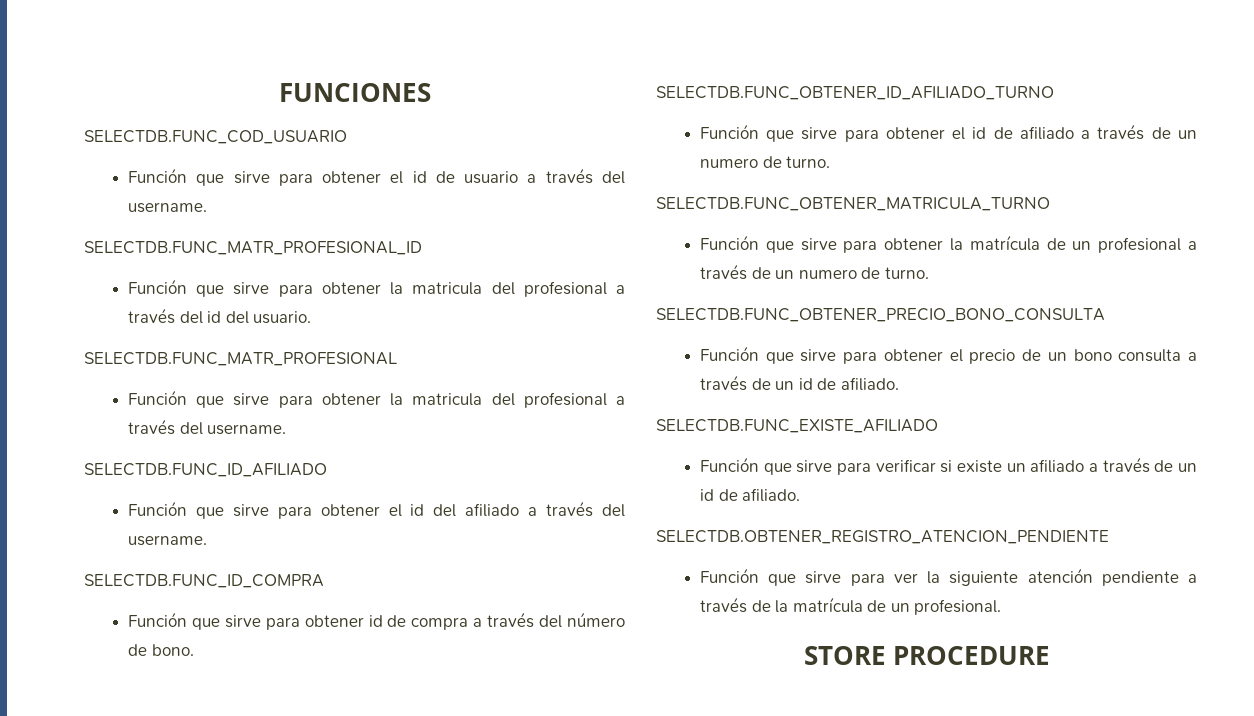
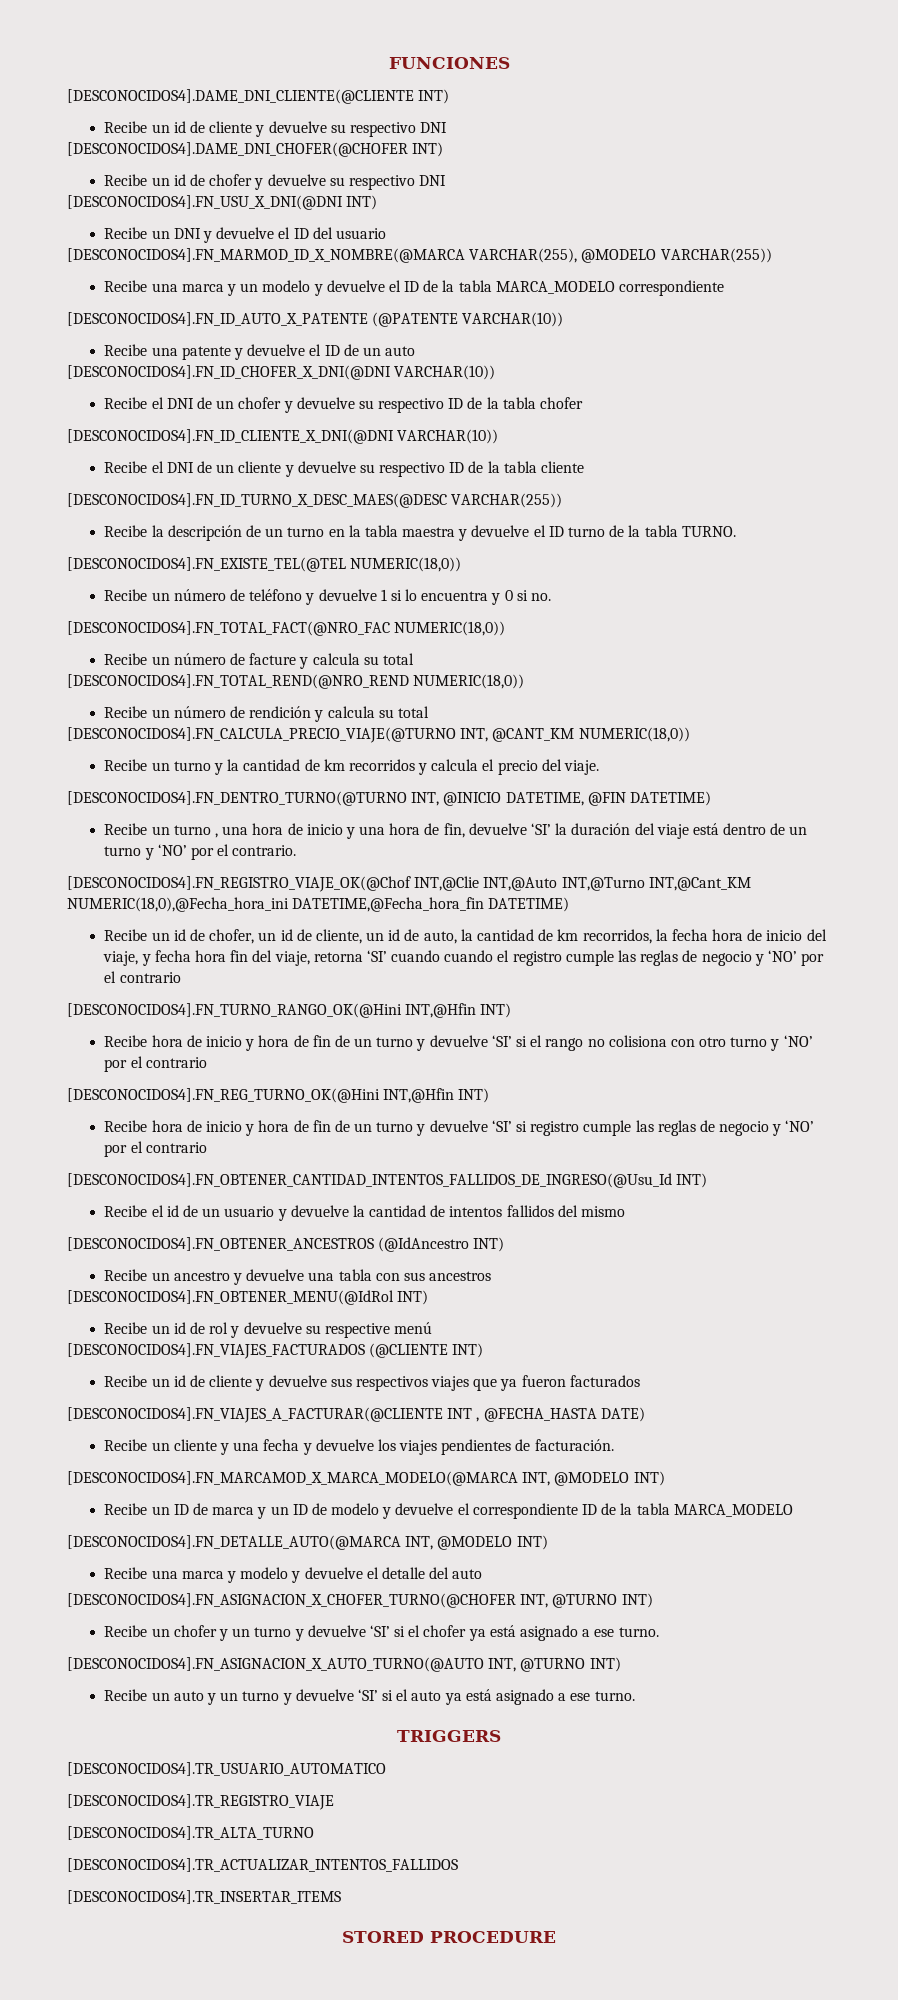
[84,130,347,144] [127,168,625,186] [127,202,207,213] [84,241,422,255] [127,279,625,297] [127,308,312,324] [84,352,397,366] [127,390,625,408] [127,419,287,435] [84,463,327,477] [127,501,625,519] [127,535,207,546] [84,574,324,588] [127,612,625,630] [127,644,194,656] [656,86,1054,100] [699,124,1197,142] [699,156,831,168] [656,197,1050,211] [699,235,1197,253] [699,264,929,280] [656,308,1105,322] [699,346,1197,364] [699,375,899,391] [656,419,938,433] [699,457,1197,475] [699,488,801,502] [656,530,1109,544] [699,568,1197,586] [699,597,1002,615] [803,646,886,665] SELECTDB.FUNC_COD_USUARIO // Función que sirve para obtener el id de usuario a través del username. // SELECTDB.FUNC_MATR_PROFESIONAL_ID // Función que sirve para obtener la matricula del profesional a través del id del usuario. // SELECTDB.FUNC_MATR_PROFESIONAL // Función que sirve para obtener la matricula del profesional a través del username. // SELECTDB.FUNC_ID_AFILIADO // Función que sirve para obtener el id del afiliado a través del username. // SELECTDB.FUNC_ID_COMPRA // Función que sirve para obtener id de compra a través del número de bono. // SELECTDB.FUNC_OBTENER_ID_AFILIADO_TURNO // Función que sirve para obtener el id de afiliado a través de un numero de turno. // SELECTDB.FUNC_OBTENER_MATRICULA_TURNO // Función que sirve para obtener la matrícula de un profesional a través de un numero de turno. // SELECTDB.FUNC_OBTENER_PRECIO_BONO_CONSULTA // Función que sirve para obtener el precio de un bono consulta a través de un id de afiliado. // SELECTDB.FUNC_EXISTE_AFILIADO // Función que sirve para verificar si existe un afiliado a través de un id de afiliado. // SELECTDB.OBTENER_REGISTRO_ATENCION_PENDIENTE // Función que sirve para ver la siguiente atención pendiente a través de la matrícula de un profesional. // STORE -> [67,89,450,104] [104,121,448,137] [67,142,444,157] [104,174,447,190] [67,195,378,210] [104,227,386,243] [67,248,772,263] [104,280,725,296] [67,312,564,327] [104,344,416,360] [67,365,496,380] [104,397,584,413] [67,429,499,444] [104,461,585,477] [67,493,563,508] [104,525,736,541] [67,557,462,572] [104,589,552,605] [67,621,506,636] [104,653,414,669] [67,674,525,689] [104,706,429,722] [67,727,690,743] [104,759,600,775] [67,791,711,806] [104,823,808,839] [104,844,297,860] [67,876,751,892] [67,897,570,912] [104,929,827,944] [103,950,825,966] [104,971,181,983] [67,1003,512,1018] [104,1035,813,1051] [104,1056,207,1072] [67,1088,490,1103] [104,1120,815,1136] [104,1141,207,1157] [67,1173,708,1188] [104,1205,626,1221] [67,1237,505,1252] [104,1269,492,1285] [67,1290,429,1305] [104,1322,433,1338] [67,1343,484,1359] [104,1375,640,1391] [67,1407,645,1423] [104,1439,614,1455] [67,1471,665,1486] [104,1503,793,1519] [67,1535,548,1550] [104,1567,483,1583] [67,1593,653,1608] [104,1625,659,1641] [67,1657,621,1672] [104,1689,635,1705] [397,1730,501,1742] [67,1762,386,1776] [67,1794,334,1810] [67,1826,314,1840] [67,1858,458,1872] [67,1890,341,1904] [342,1931,424,1943] [DESCONOCIDOS4].DAME_DNI_CLIENTE(@CLIENTE INT) // Recibe un id de cliente y devuelve su respectivo DNI // [DESCONOCIDOS4].DAME_DNI_CHOFER(@CHOFER INT) // Recibe un id de chofer y devuelve su respectivo DNI // [DESCONOCIDOS4].FN_USU_X_DNI(@DNI INT) // Recibe un DNI y devuelve el ID del usuario // [DESCONOCIDOS4].FN_MARMOD_ID_X_NOMBRE(@MARCA VARCHAR(255), @MODELO VARCHAR(255)) // Recibe una marca y un modelo y devuelve el ID de la tabla MARCA_MODELO correspondiente // [DESCONOCIDOS4].FN_ID_AUTO_X_PATENTE (@PATENTE VARCHAR(10)) // Recibe una patente y devuelve el ID de un auto // [DESCONOCIDOS4].FN_ID_CHOFER_X_DNI(@DNI VARCHAR(10)) // Recibe el DNI de un chofer y devuelve su respectivo ID de la tabla chofer // [DESCONOCIDOS4].FN_ID_CLIENTE_X_DNI(@DNI VARCHAR(10)) // Recibe el DNI de un cliente y devuelve su respectivo ID de la tabla cliente // [DESCONOCIDOS4].FN_ID_TURNO_X_DESC_MAES(@DESC VARCHAR(255)) // Recibe la descripción de un turno en la tabla maestra y devuelve el ID turno de la tabla TURNO. // [DESCONOCIDOS4].FN_EXISTE_TEL(@TEL NUMERIC(18,0)) // Recibe un número de teléfono y devuelve 1 si lo encuentra y 0 si no. // [DESCONOCIDOS4].FN_TOTAL_FACT(@NRO_FAC NUMERIC(18,0)) // Recibe un número de facture y calcula su total // [DESCONOCIDOS4].FN_TOTAL_REND(@NRO_REND NUMERIC(18,0)) // Recibe un número de rendición y calcula su total // [DESCONOCIDOS4].FN_CALCULA_PRECIO_VIAJE(@TURNO INT, @CANT_KM NUMERIC(18,0)) // Recibe un turno y la cantidad de km recorridos y calcula el precio del viaje. // [DESCONOCIDOS4].FN_DENTRO_TURNO(@TURNO INT, @INICIO DATETIME, @FIN DATETIME) // Recibe un turno , una hora de inicio y una hora de fin, devuelve ‘SI’ la duración del viaje está dentro de un turno y ‘NO’ por el contrario. // [DESCONOCIDOS4].FN_REGISTRO_VIAJE_OK(@Chof INT,@Clie INT,@Auto INT,@Turno INT,@Cant_KM NUMERIC(18,0),@Fecha_hora_ini DATETIME,@Fecha_hora_fin DATETIME) // Recibe un id de chofer, un id de cliente, un id de auto, la cantidad de km recorridos, la fecha hora de inicio del viaje, y fecha hora fin del viaje, retorna ‘SI’ cuando cuando el registro cumple las reglas de negocio y ‘NO’ por el contrario // [DESCONOCIDOS4].FN_TURNO_RANGO_OK(@Hini INT,@Hfin INT) // Recibe hora de inicio y hora de fin de un turno y devuelve ‘SI’ si el rango no colisiona con otro turno y ‘NO’ por el contrario // [DESCONOCIDOS4].FN_REG_TURNO_OK(@Hini INT,@Hfin INT) // Recibe hora de inicio y hora de fin de un turno y devuelve ‘SI’ si registro cumple las reglas de negocio y ‘NO’ por el contrario // [DESCONOCIDOS4].FN_OBTENER_CANTIDAD_INTENTOS_FALLIDOS_DE_INGRESO(@Usu_Id INT) // Recibe el id de un usuario y devuelve la cantidad de intentos fallidos del mismo // [DESCONOCIDOS4].FN_OBTENER_ANCESTROS (@IdAncestro INT) // Recibe un ancestro y devuelve una tabla con sus ancestros // [DESCONOCIDOS4].FN_OBTENER_MENU(@IdRol INT) // Recibe un id de rol y devuelve su respective menú // [DESCONOCIDOS4].FN_VIAJES_FACTURADOS (@CLIENTE INT) // Recibe un id de cliente y devuelve sus respectivos viajes que ya fueron facturados // [DESCONOCIDOS4].FN_VIAJES_A_FACTURAR(@CLIENTE INT , @FECHA_HASTA DATE) // Recibe un cliente y una fecha y devuelve los viajes pendientes de facturación. // [DESCONOCIDOS4].FN_MARCAMOD_X_MARCA_MODELO(@MARCA INT, @MODELO INT) // Recibe un ID de marca y un ID de modelo y devuelve el correspondiente ID de la tabla MARCA_MODELO // [DESCONOCIDOS4].FN_DETALLE_AUTO(@MARCA INT, @MODELO INT) // Recibe una marca y modelo y devuelve el detalle del auto // [DESCONOCIDOS4].FN_ASIGNACION_X_CHOFER_TURNO(@CHOFER INT, @TURNO INT) // Recibe un chofer y un turno y devuelve ‘SI’ si el chofer ya está asignado a ese turno. // [DESCONOCIDOS4].FN_ASIGNACION_X_AUTO_TURNO(@AUTO INT, @TURNO INT) // Recibe un auto y un turno y devuelve ‘SI’ si el auto ya está asignado a ese turno. // TRIGGERS // [DESCONOCIDOS4].TR_USUARIO_AUTOMATICO // [DESCONOCIDOS4].TR_REGISTRO_VIAJE // [DESCONOCIDOS4].TR_ALTA_TURNO // [DESCONOCIDOS4].TR_ACTUALIZAR_INTENTOS_FALLIDOS // [DESCONOCIDOS4].TR_INSERTAR_ITEMS // STORED

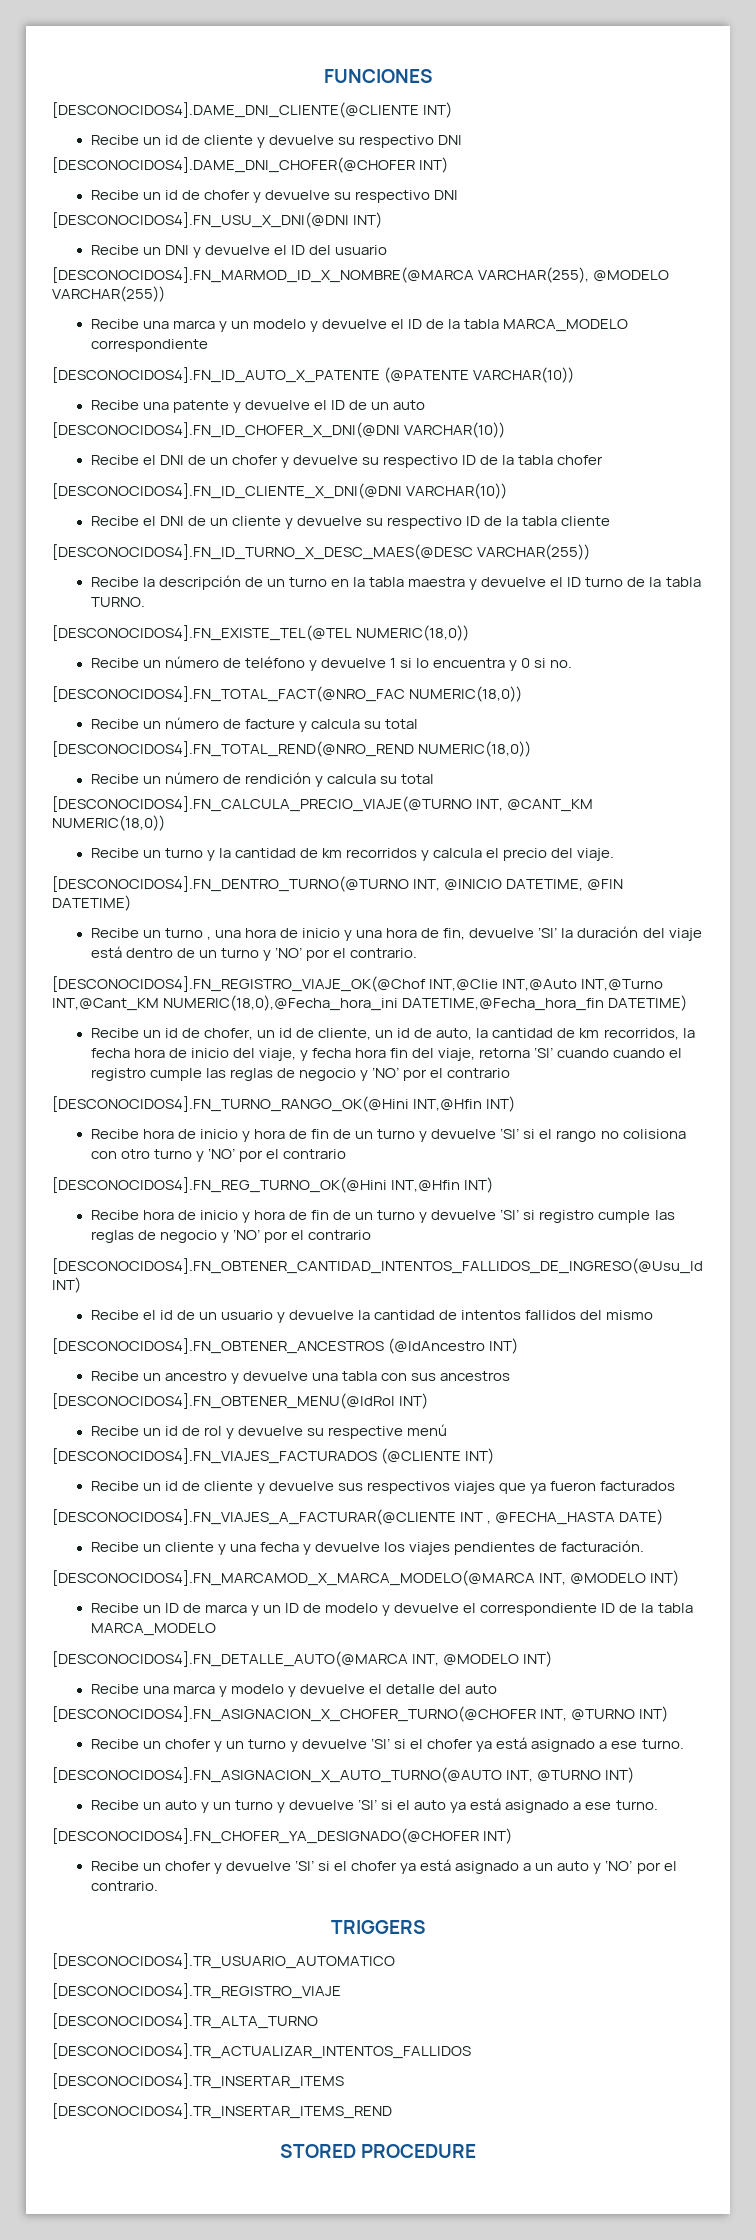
(635, 1696) none -> [52,1828,513,1844] [90,1859,677,1874] [90,1881,158,1891] // [DESCONOCIDOS4].FN_CHOFER_YA_DESIGNADO(@CHOFER INT) // Recibe un chofer y devuelve ‘SI’ si el chofer ya está asignado a un auto y ‘NO’ por el contrario.
(341, 1897) none -> [52,2103,392,2119] // [DESCONOCIDOS4].TR_INSERTAR_ITEMS_REND

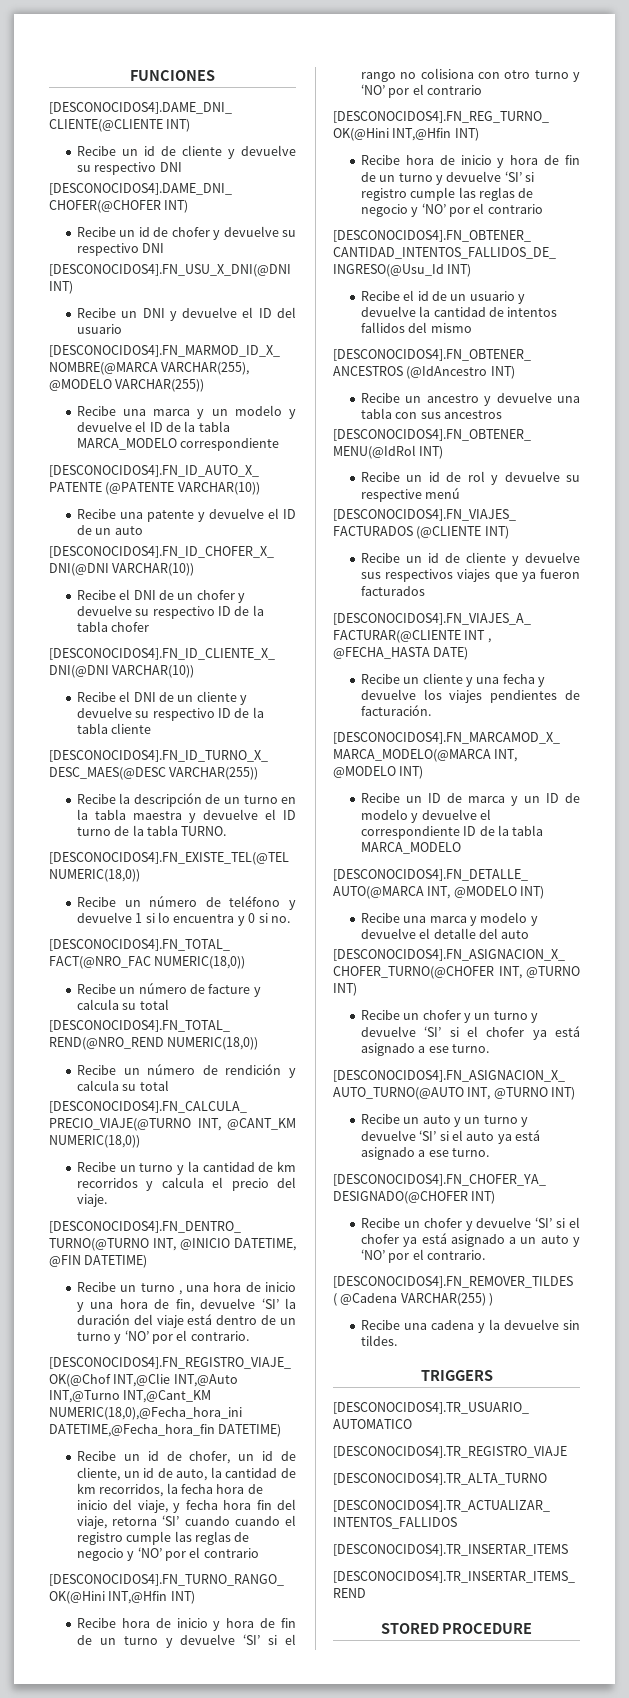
(158, 1886) none -> [333,1276,573,1288] [333,1293,494,1306] [360,1319,580,1333] [360,1335,397,1346] // [DESCONOCIDOS4].FN_REMOVER_TILDES ( @Cadena VARCHAR(255) ) // Recibe una cadena y la devuelve sin tildes.

